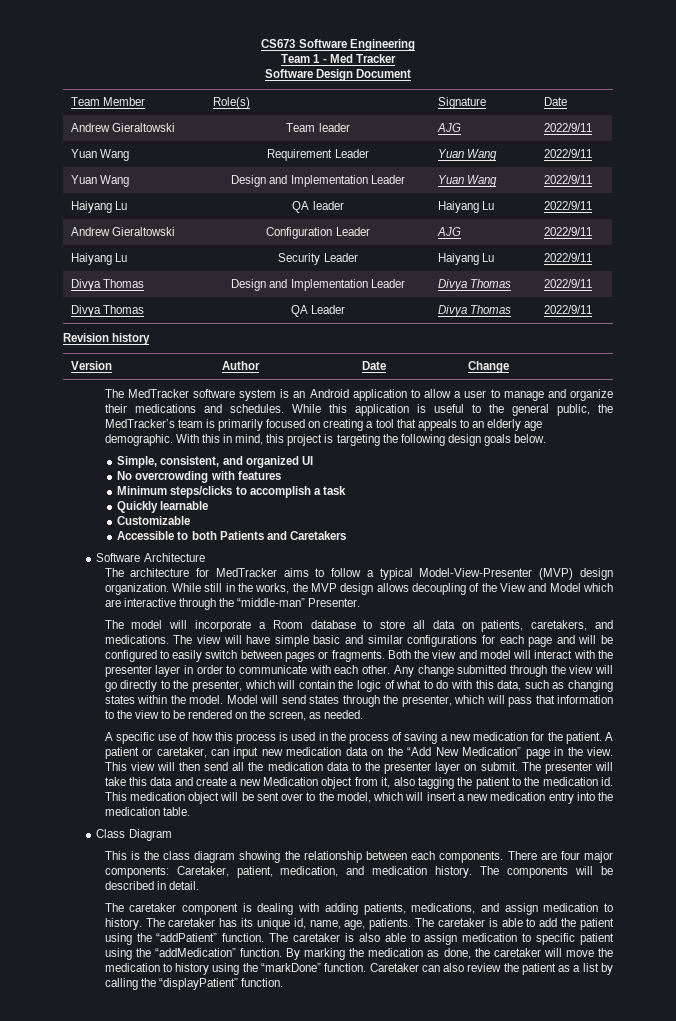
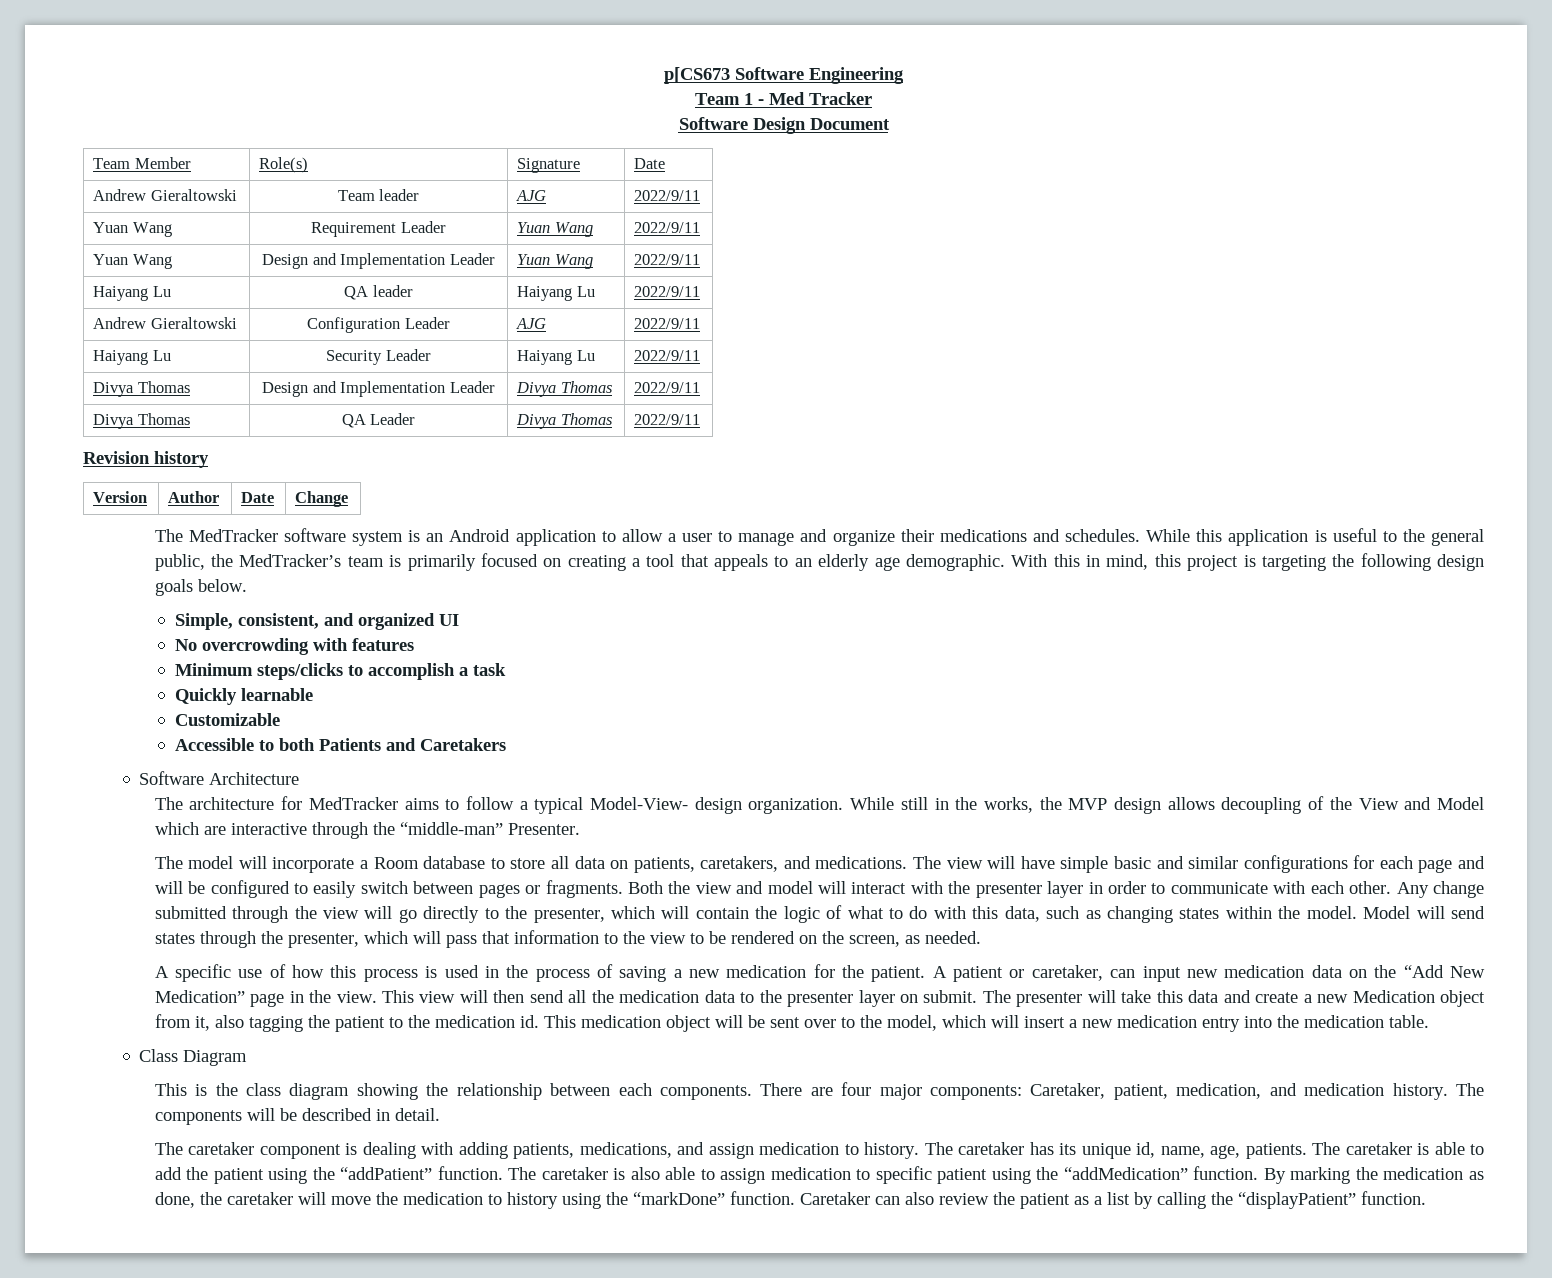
[261,39,296,48] CS673 -> [664,67,730,84] p[CS673
[419,568,574,580] Model-View-Presenter (MVP) -> [590,797,689,810] Model-View-

